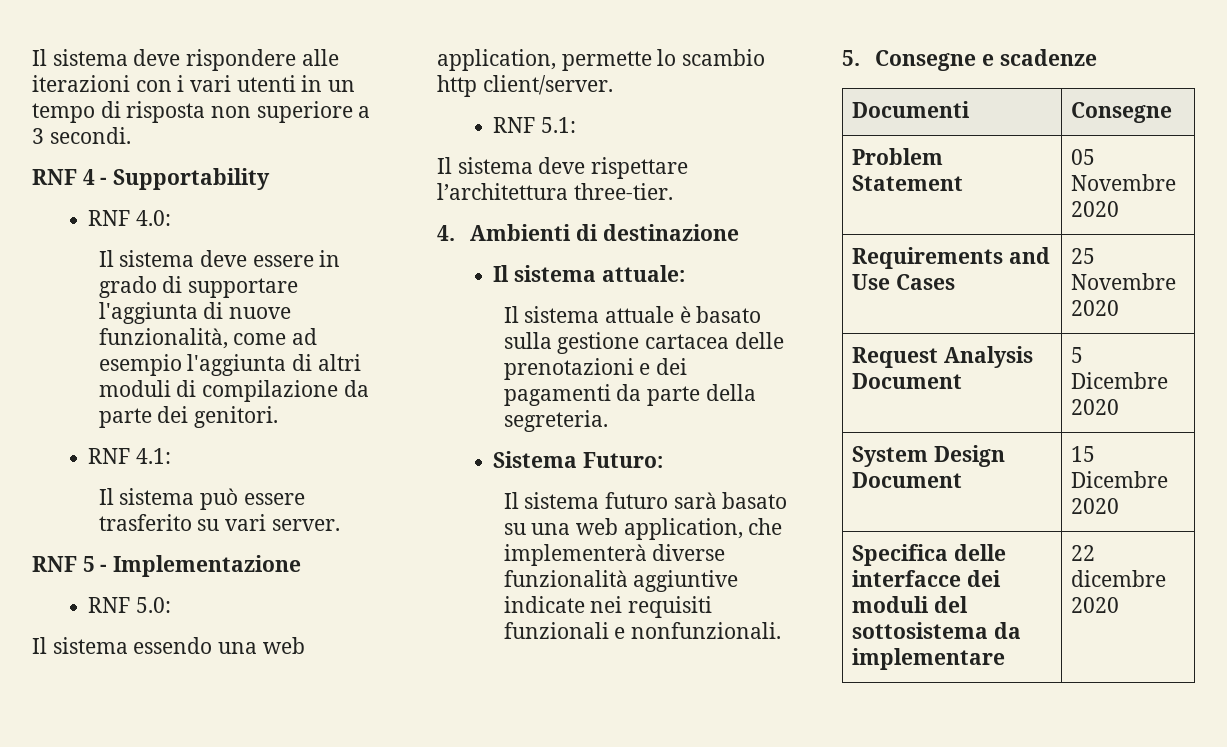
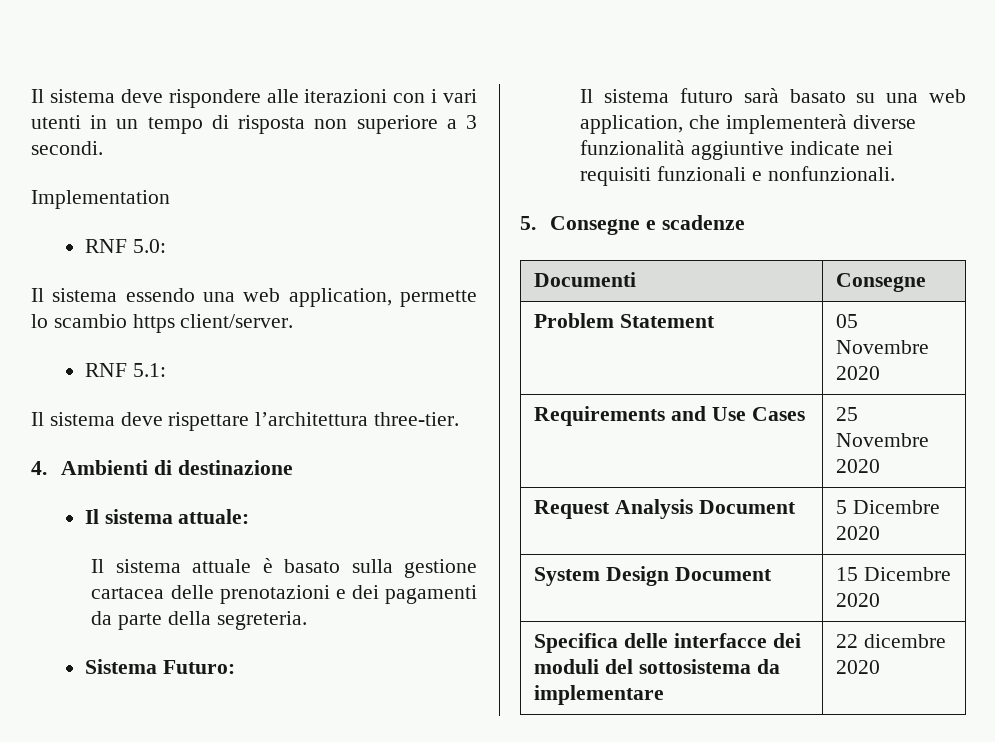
[32,168,271,190] [88,210,172,226] [98,250,341,267] [98,276,299,298] [98,302,292,324] [98,328,318,349] [98,354,361,376] [98,380,369,402] [98,406,279,428] [88,448,172,464] [98,488,305,510] [98,514,340,531] [32,555,302,577] RNF 4 - Supportability // RNF 4.0: // Il sistema deve essere in grado di supportare l'aggiunta di nuove funzionalità, come ad esempio l'aggiunta di altri moduli di compilazione da parte dei genitori. // RNF 4.1: // Il sistema può essere trasferito su vari server. // RNF 5 - Implementazione -> [31,190,170,209] Implementation
[437,75,477,97] http -> [132,314,175,333] https

